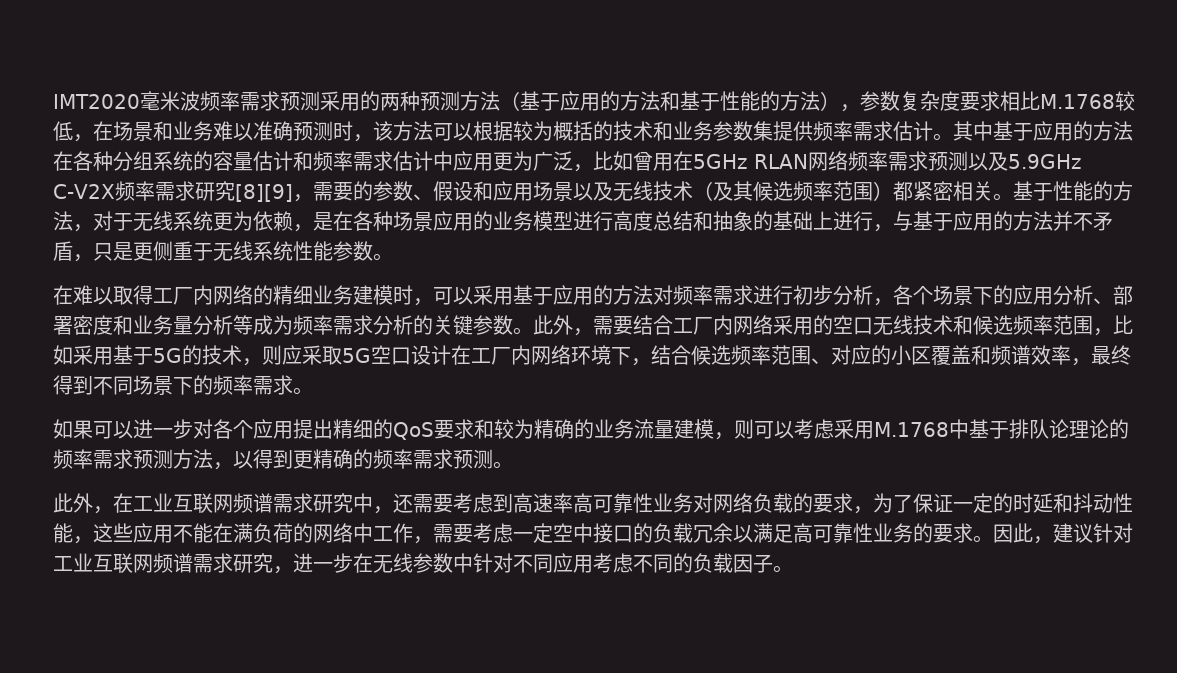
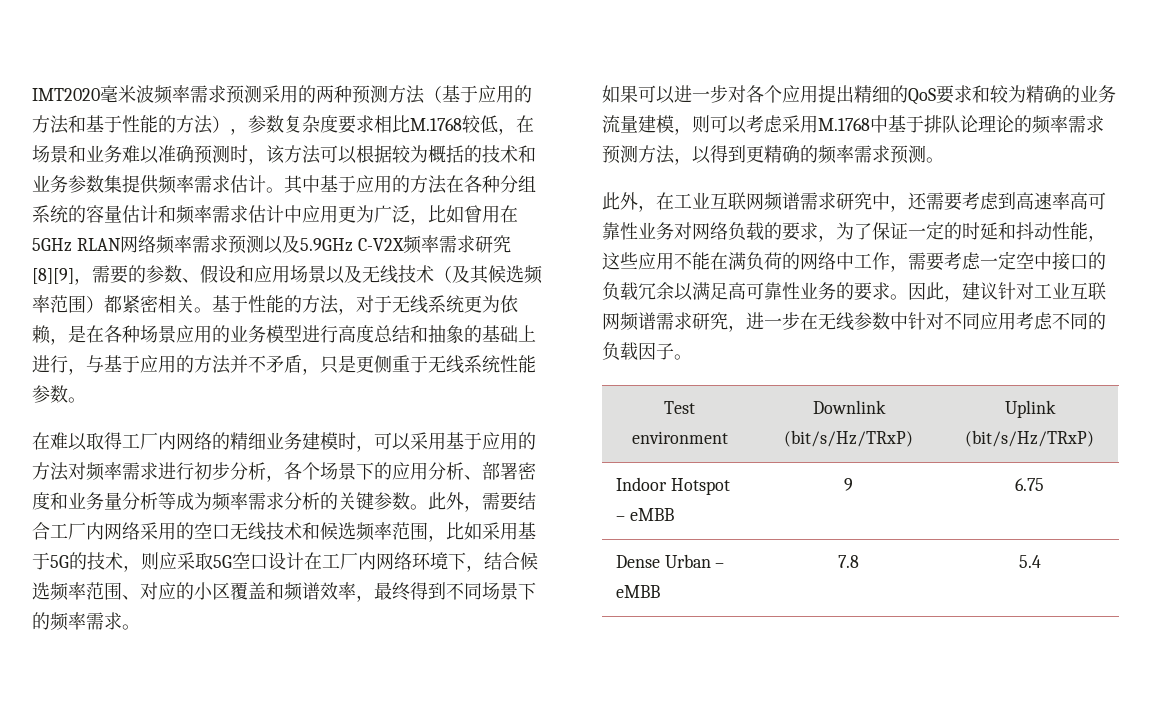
(793, 569) none -> [664,401,695,414] [631,431,728,444] [812,400,886,414] [784,430,913,447] [1004,400,1056,418] [965,430,1094,447] [615,477,730,495] [615,508,674,521] [844,478,853,491] [1015,478,1044,491] [615,554,725,568] [615,585,660,598] [838,555,859,568] [1018,555,1041,568] // Test environment | Downlink (bit/s/Hz/TRxP) | Uplink (bit/s/Hz/TRxP) // Indoor Hotspot – eMBB | 9 | 6.75 // Dense Urban – eMBB | 7.8 | 5.4

